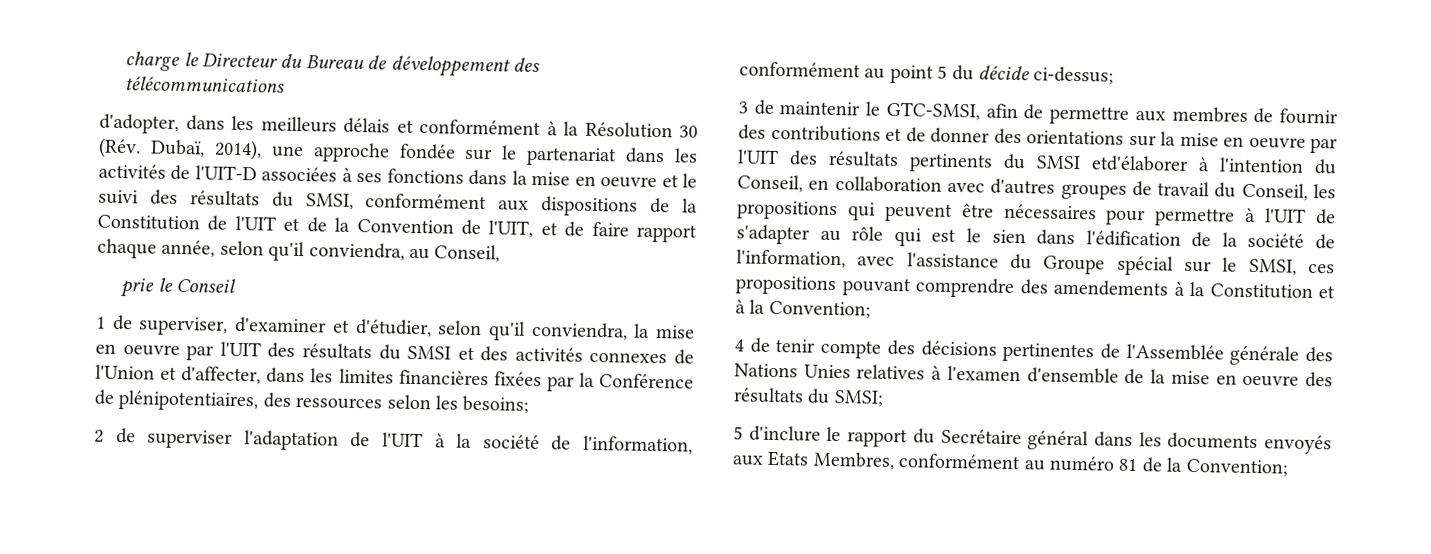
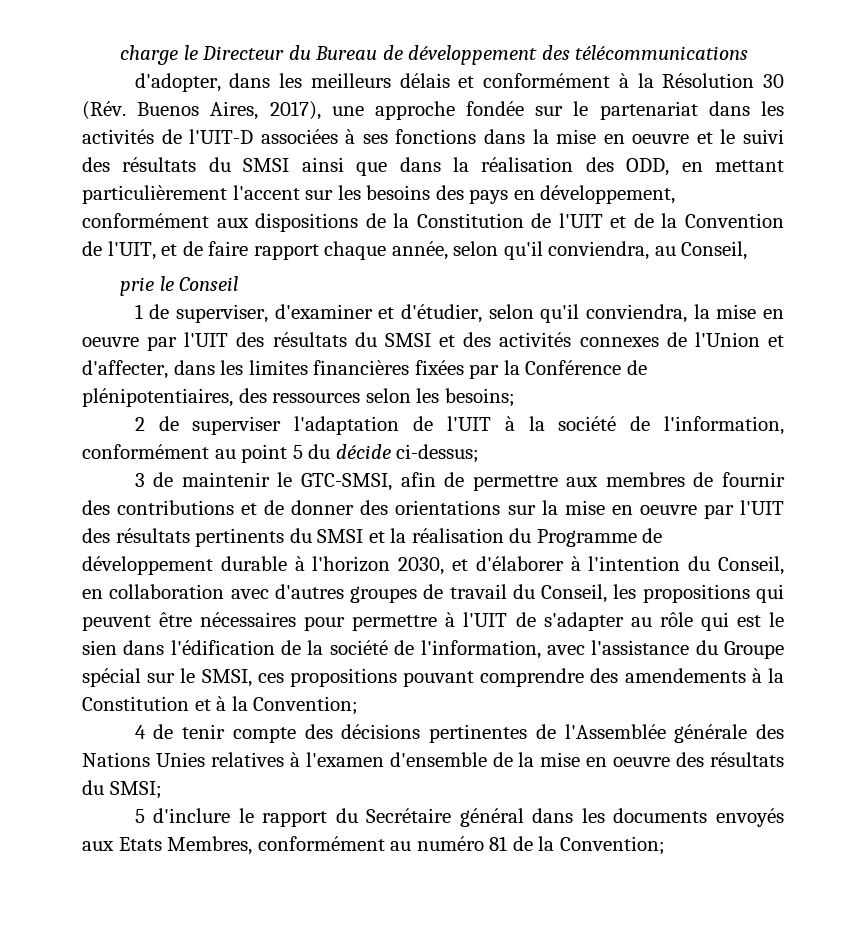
[149,139,262,161] Dubaï, 2014), -> [137,101,321,120] Buenos Aires, 2017),
[305,193,354,210] SMSI, -> [243,157,784,176] [82,185,676,204] SMSI ainsi que dans la réalisation des ODD, en mettant particulièrement l'accent sur les besoins des pays en développement,
[1091,155,1189,172] etd'élaborer -> [368,528,663,547] [82,556,564,575] et la réalisation du Programme de développement durable à l'horizon 2030, et d'élaborer

